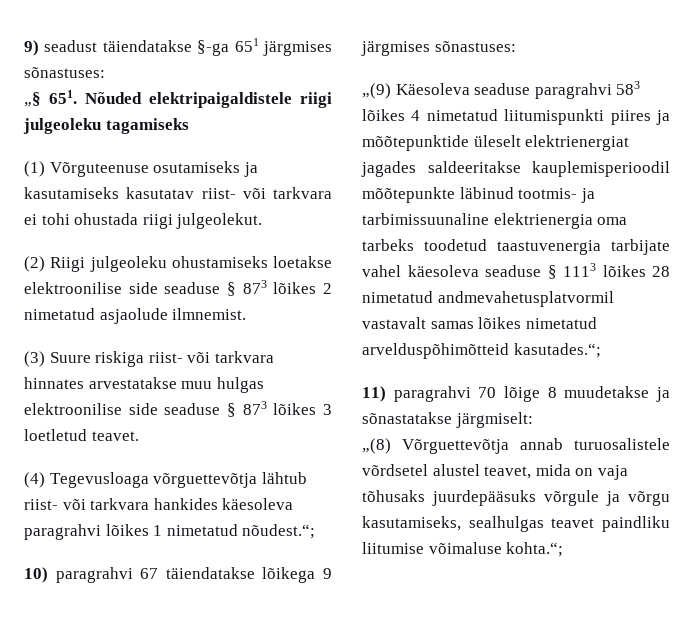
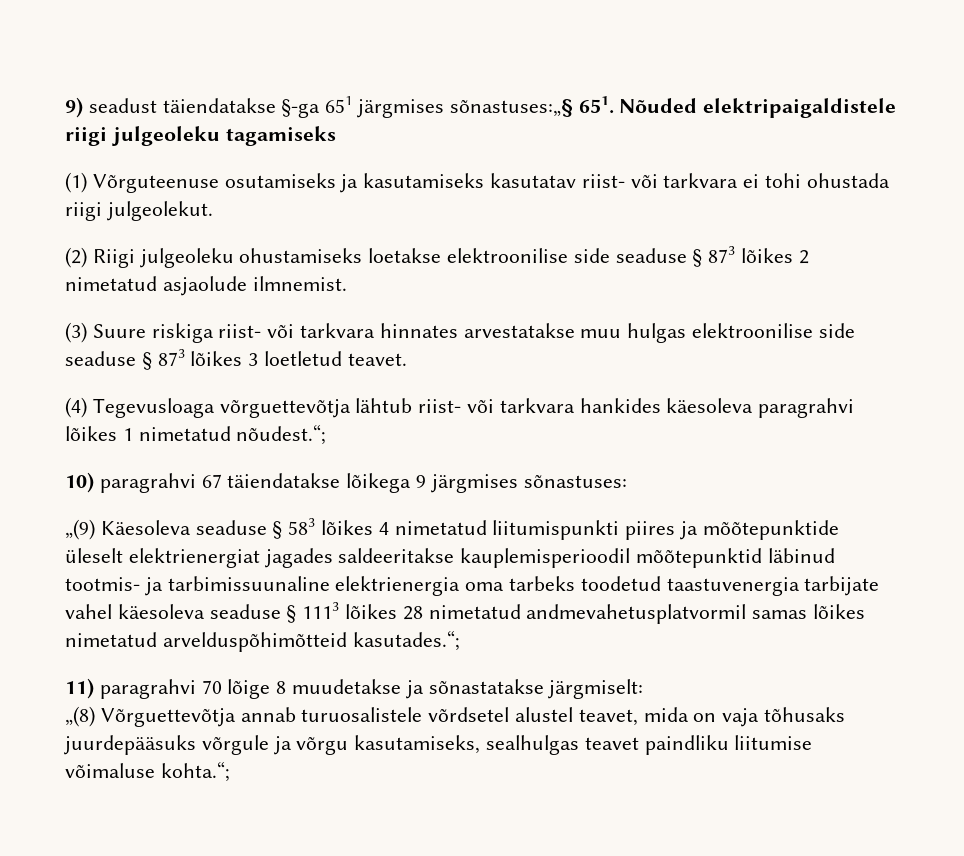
[24,67,105,78] [24,92,41,107] sõnastuses: // „§ -> [449,99,573,117] sõnastuses:„§
[534,83,612,99] paragrahvi -> [272,521,283,539] §
[362,187,455,203] mõõtepunkte -> [636,548,763,568] mõõtepunktid
[362,317,426,329] vastavalt -> (747, 614) none

